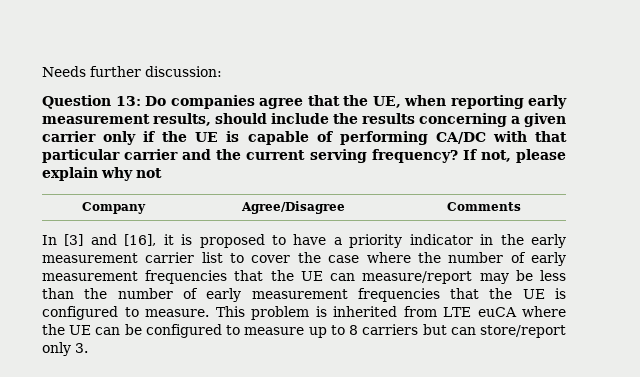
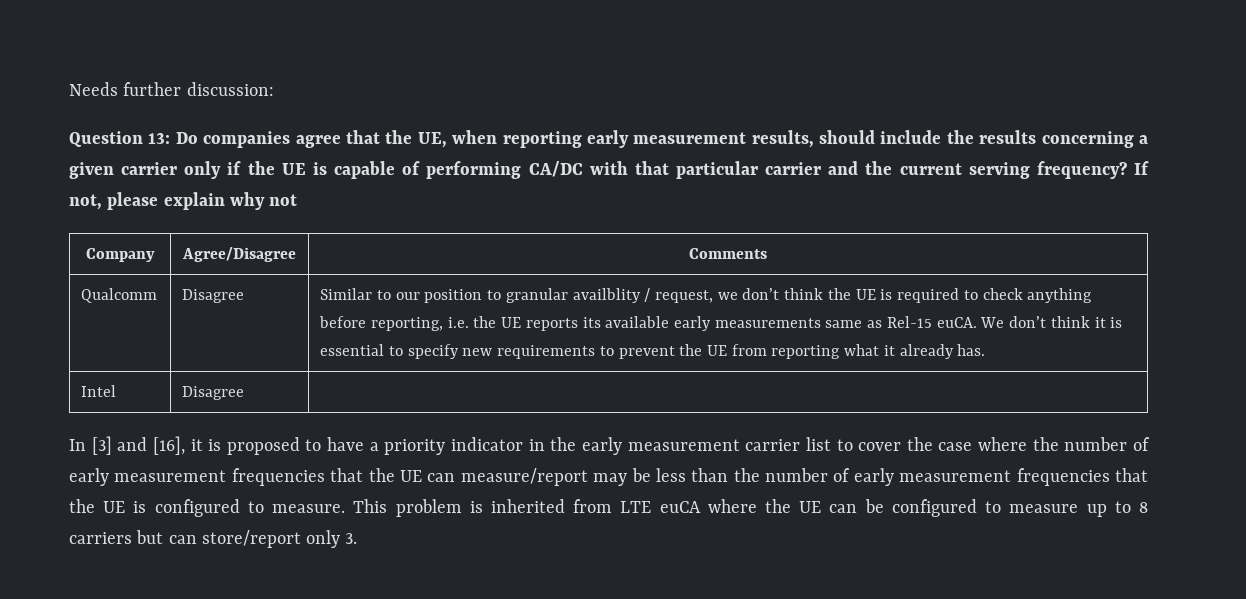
(521, 206) none -> [81,288,158,303] [182,289,245,303] [320,288,1093,303] [319,316,1123,331] [320,344,986,359] [81,385,117,397] [182,386,245,400] // Qualcomm | Disagree | Similar to our position to granular availblity / request, we don’t think the UE is required to check anything before reporting, i.e. the UE reports its available early measurements same as Rel-15 euCA. We don’t think it is essential to specify new requirements to prevent the UE from reporting what it already has. // Intel | Disagree |

